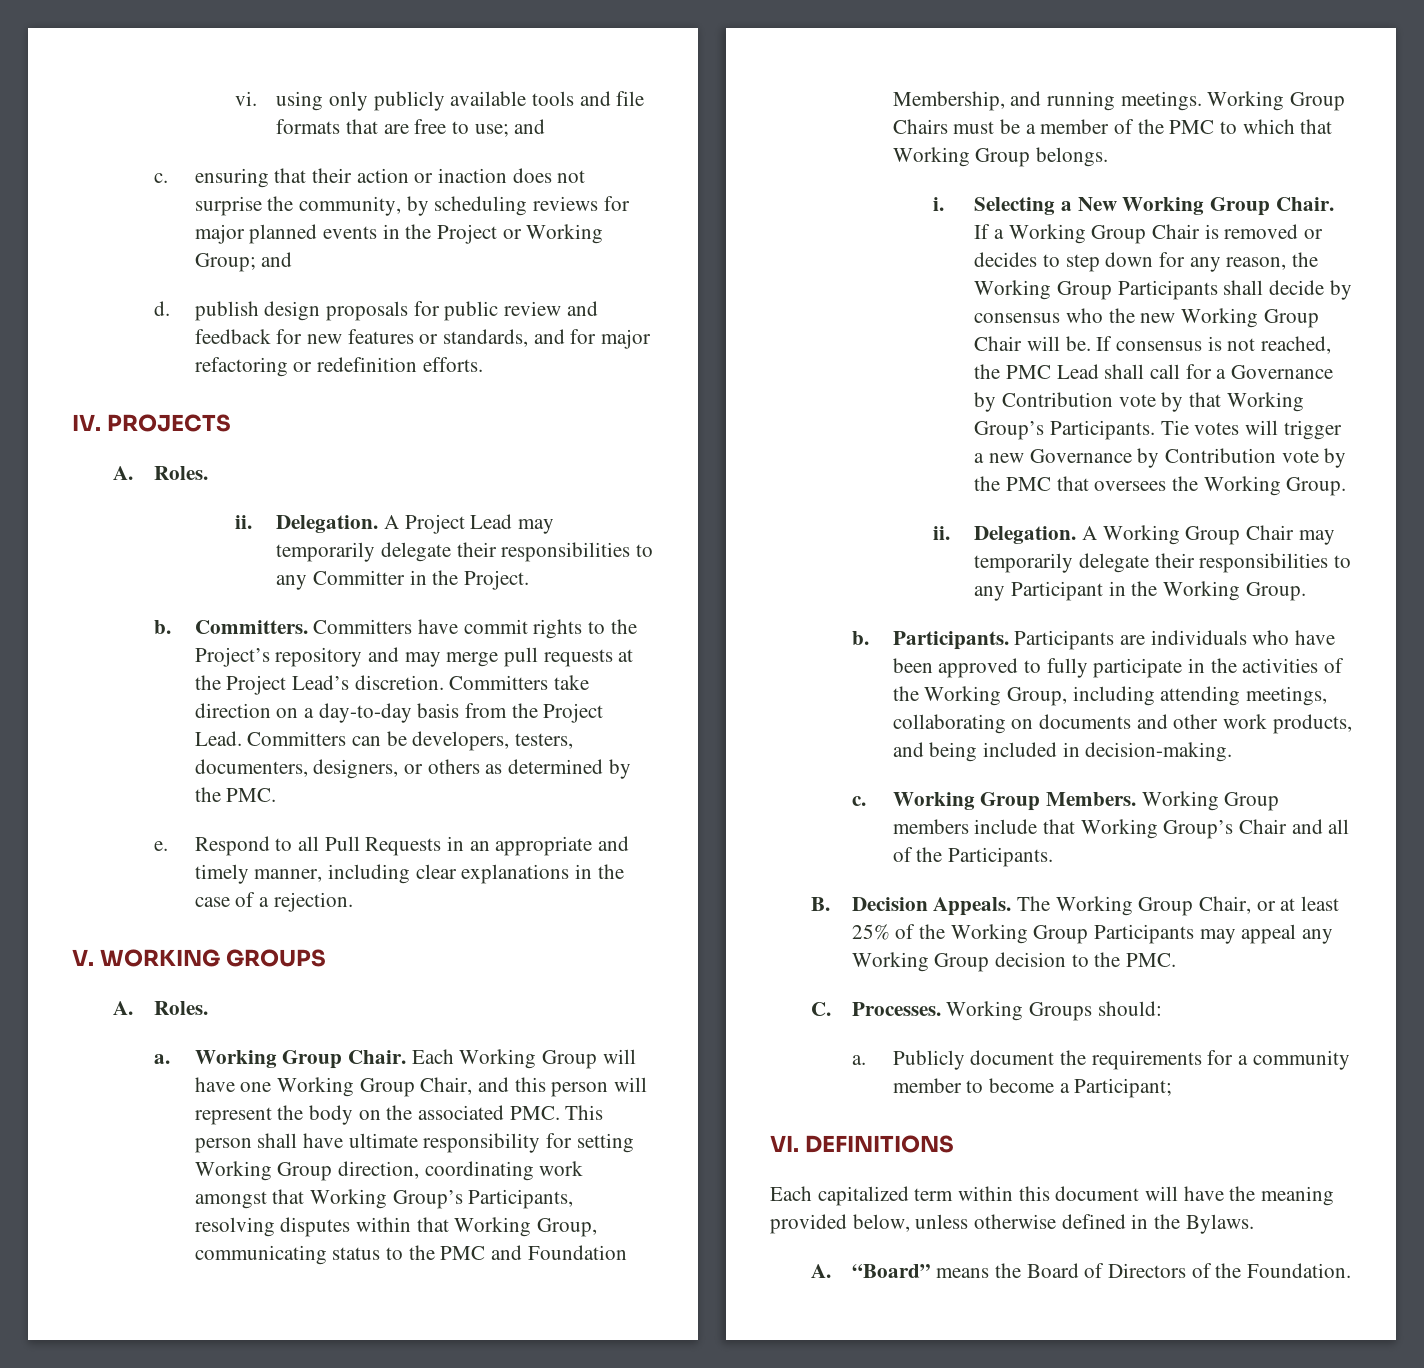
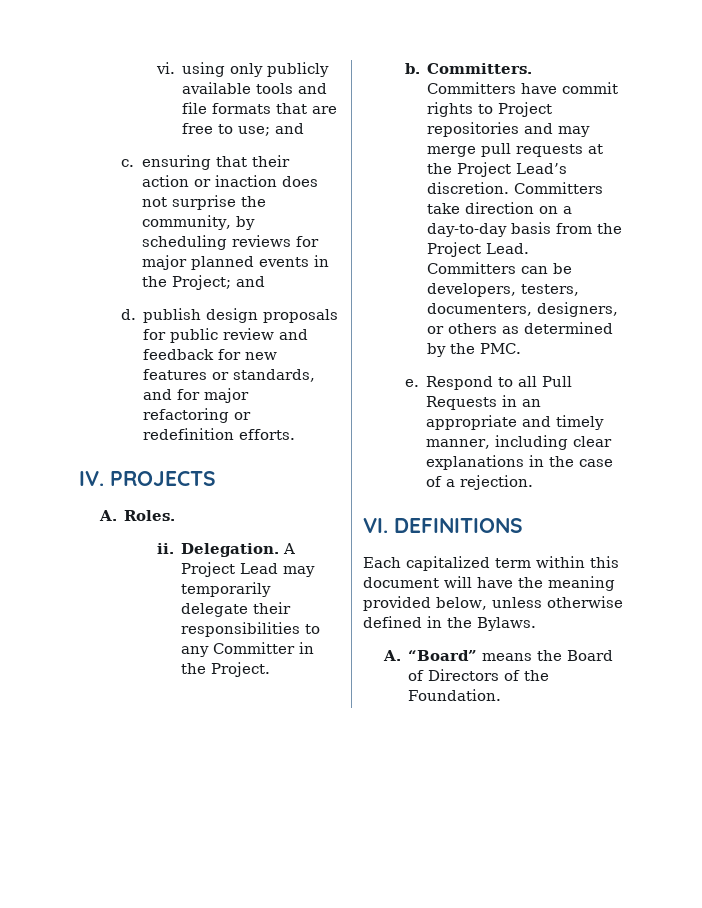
[436,224,604,244] [194,253,256,272] Project or Working Group; -> [171,275,231,290] Project;
[610,619,637,634] [194,647,363,667] the Project’s repository -> [498,102,553,117] [427,122,520,137] Project repositories
[72,949,326,967] [112,1001,208,1015] [153,1049,636,1069] [194,1077,647,1097] [194,1105,604,1125] [194,1133,634,1153] [194,1161,584,1181] [194,1189,574,1209] [194,1217,597,1237] [194,1245,627,1265] [892,91,1345,111] [892,119,1333,134] [892,147,1108,167] [933,197,1334,216] [974,224,1323,244] [974,252,1318,272] [974,280,1352,300] [974,308,1319,328] [974,336,1331,354] [974,364,1333,379] [974,392,1304,412] [974,420,1342,440] [974,448,1347,468] [974,476,1347,496] [933,525,1335,545] [974,553,1351,573] [974,581,1306,601] [851,630,1335,650] [892,658,1344,678] [892,686,1327,706] [892,714,1352,734] [892,742,1233,762] [851,791,1280,811] [892,819,1350,839] [892,847,1053,867] [810,896,1340,916] [851,924,1334,944] [851,952,1177,972] [810,1001,1162,1021] [851,1050,1350,1070] [892,1078,1173,1098] // V. WORKING GROUPS // A. Roles. // a. Working Group Chair. Each Working Group will have one Working Group Chair, and this person will represent the body on the associated PMC. This person shall have ultimate responsibility for setting Working Group direction, coordinating work amongst that Working Group’s Participants, resolving disputes within that Working Group, communicating status to the PMC and Foundation Membership, and running meetings. Working Group Chairs must be a member of the PMC to which that Working Group belongs. // i. Selecting a New Working Group Chair. If a Working Group Chair is removed or decides to step down for any reason, the Working Group Participants shall decide by consensus who the new Working Group Chair will be. If consensus is not reached, the PMC Lead shall call for a Governance by Contribution vote by that Working Group’s Participants. Tie votes will trigger a new Governance by Contribution vote by the PMC that oversees the Working Group. // ii. Delegation. A Working Group Chair may temporarily delegate their responsibilities to any Participant in the Working Group. // b. Participants. Participants are individuals who have been approved to fully participate in the activities of the Working Group, including attending meetings, collaborating on documents and other work products, and being included in decision-making. // c. Working Group Members. Working Group members include that Working Group’s Chair and all of the Participants. // B. Decision Appeals. The Working Group Chair, or at least 25% of the Working Group Participants may appeal any Working Group decision to the PMC. // C. Processes. Working Groups should: // a. Publicly document the requirements for a community member to become a Participant; -> (534, 482) none

